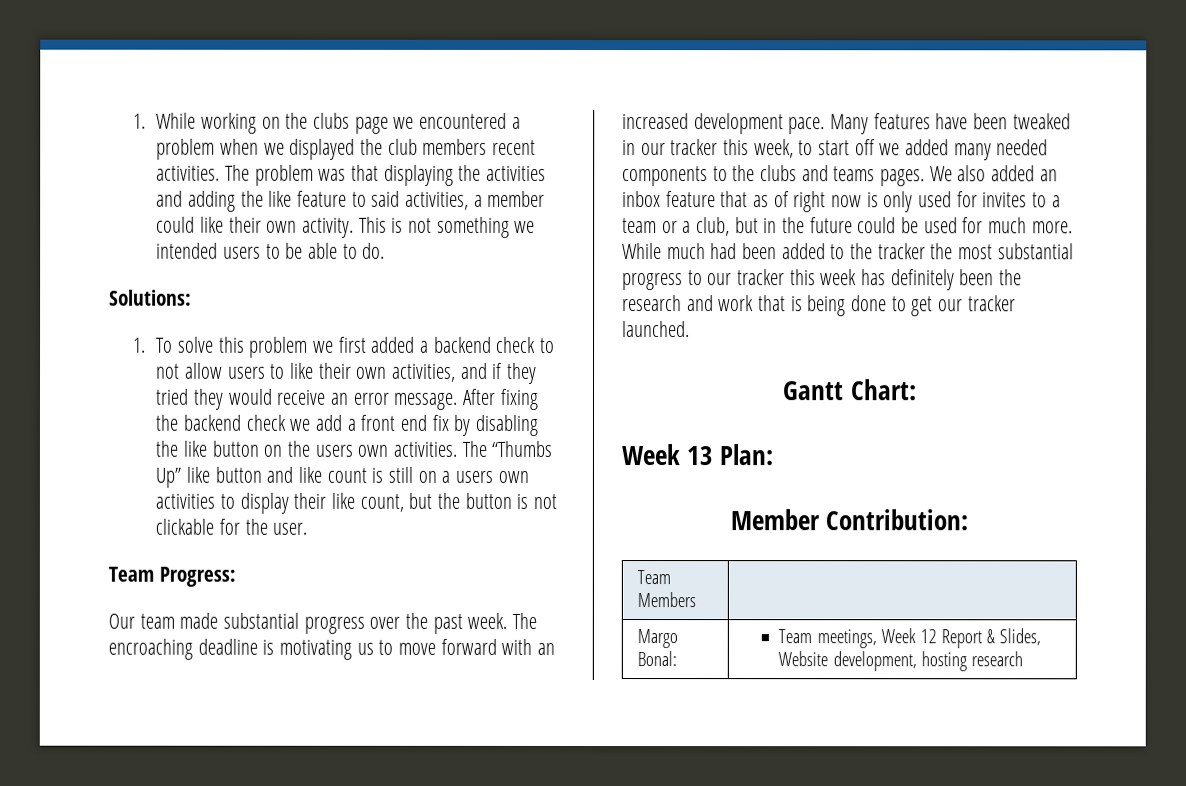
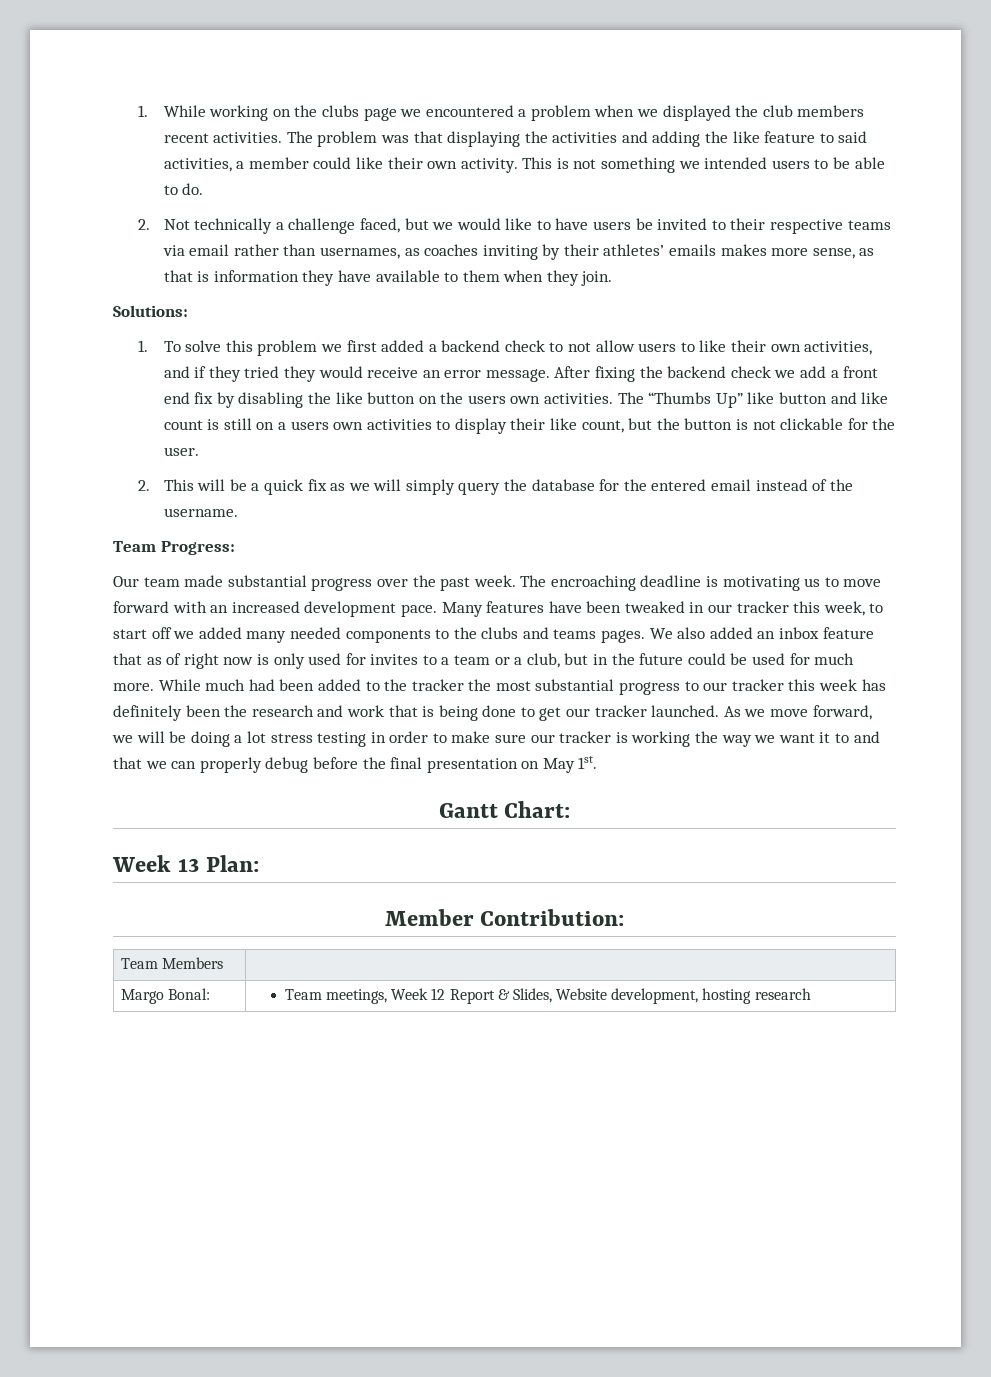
(386, 250) none -> [138,218,891,234] [162,244,875,260] [163,270,613,286] // 2. Not technically a challenge faced, but we would like to have users be invited to their respective teams via email rather than usernames, as coaches inviting by their athletes’ emails makes more sense, as that is information they have available to them when they join.
(308, 528) none -> [138,479,853,495] [163,508,238,517] // 2. This will be a quick fix as we will simply query the database for the entered email instead of the username.
(690, 329) none -> [723,705,872,720] [112,731,880,747] [113,756,598,773] As we move forward, we will be doing a lot stress testing in order to make sure our tracker is working the way we want it to and that we can properly debug before the final presentation on May 1st.

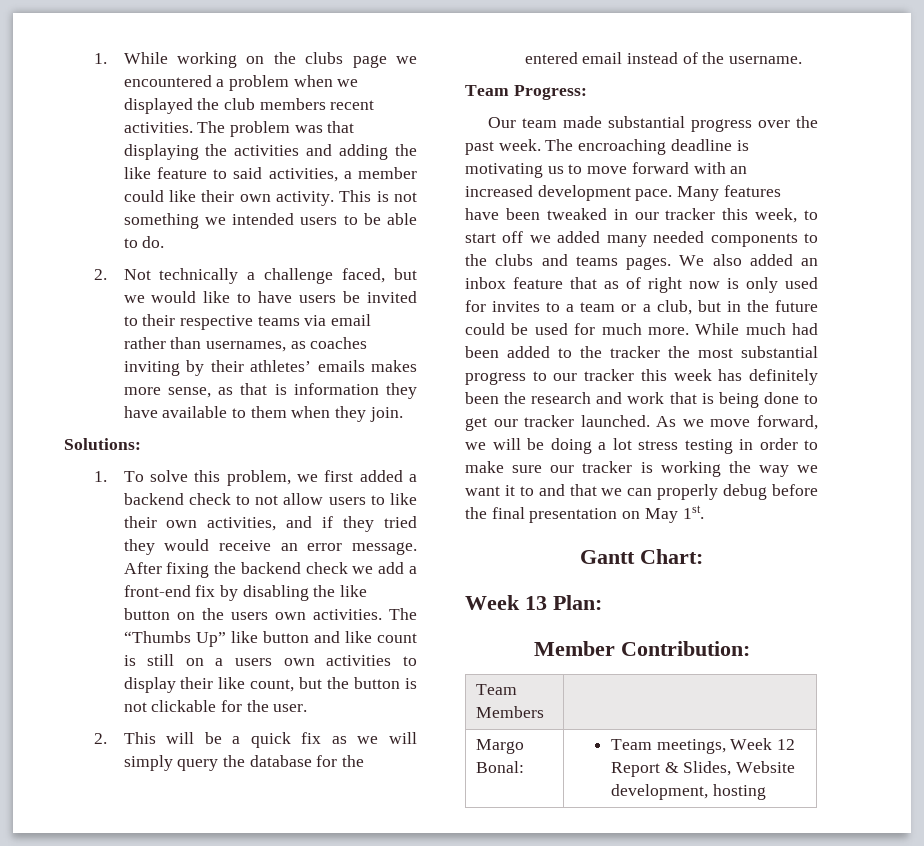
[257,340,318,356] problem -> [226,470,291,486] problem,
[843,366,879,378] [163,392,190,404] front end -> [123,585,191,597] front-end
[754,988,811,1000] research -> (766, 792) none

